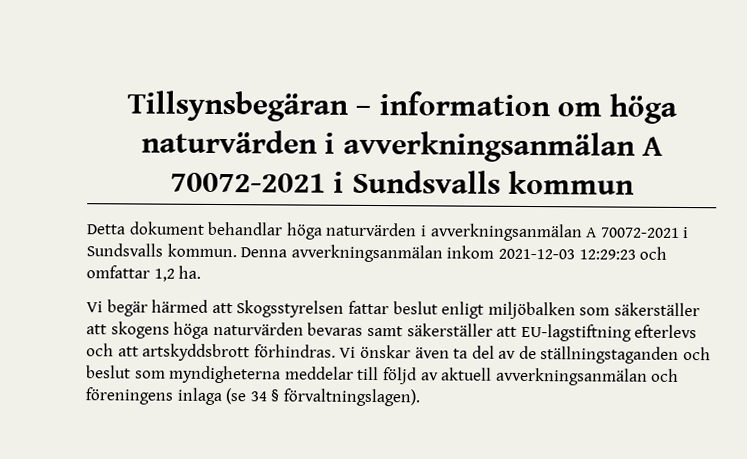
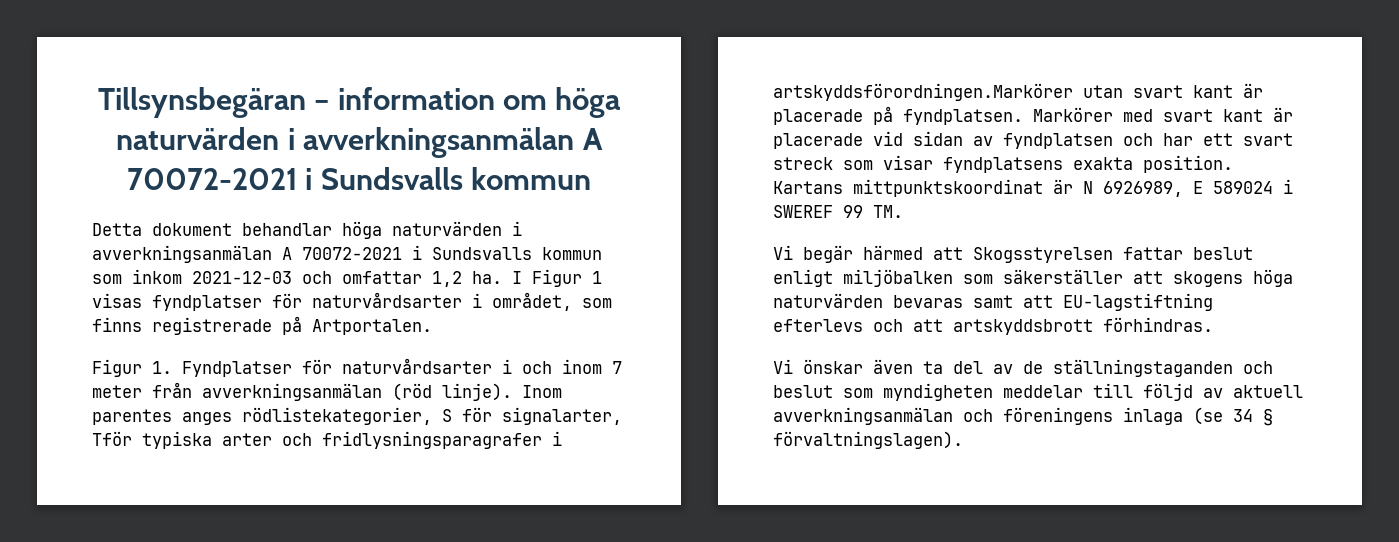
[166,243,443,263] kommun. Denna avverkningsanmälan -> [542,247,602,260] [92,274,122,284] kommun som
[578,249,636,260] 12:29:23 -> (292, 277) none
(202, 272) none -> [512,269,602,287] [92,292,612,311] [92,316,432,335] [92,358,622,377] [92,382,562,401] [92,407,622,425] [92,431,562,449] [773,83,1263,101] [773,106,1293,125] [773,131,1293,149] [773,155,1233,173] [773,179,1293,197] [773,205,903,218] I Figur 1 visas fyndplatser för naturvårdsarter i området, som finns registrerade på Artportalen. // Figur 1. Fyndplatser för naturvårdsarter i och inom 7 meter från avverkningsanmälan (röd linje). Inom parentes anges rödlistekategorier, S för signalarter, Tför typiska arter och fridlysningsparagrafer i artskyddsförordningen.Markörer utan svart kant är placerade på fyndplatsen. Markörer med svart kant är placerade vid sidan av fyndplatsen och har ett svart streck som visar fyndplatsens exakta position. Kartans mittpunktskoordinat är N 6926989, E 589024 i SWEREF 99 TM.
[406,323,493,337] säkerställer -> (1013, 301) none
(336, 351) none -> (1213, 324) //
[169,365,282,384] myndigheterna -> [883,383,993,401] myndigheten

